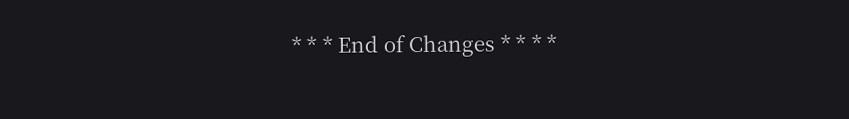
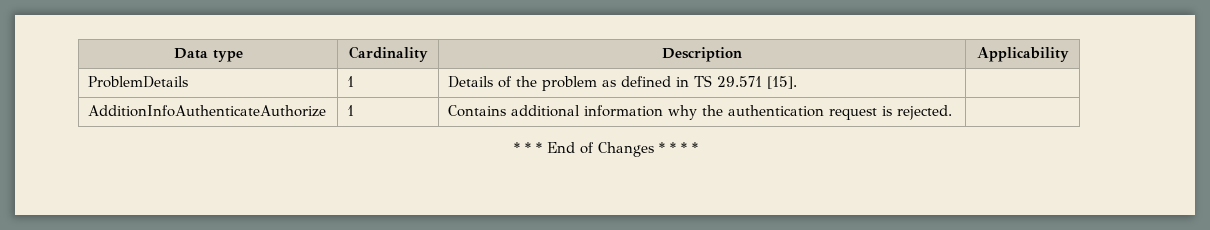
(290, 45) none -> [173,48,243,62] [348,46,428,62] [662,47,742,62] [976,47,1069,62] [88,76,189,88] [347,76,355,87] [448,75,798,91] [88,105,327,117] [347,105,355,116] [448,105,953,120] Data type | Cardinality | Description | Applicability // ProblemDetails | 1 | Details of the problem as defined in TS 29.571 [15]. | // AdditionInfoAuthenticateAuthorize | 1 | Contains additional information why the authentication request is rejected. | //

